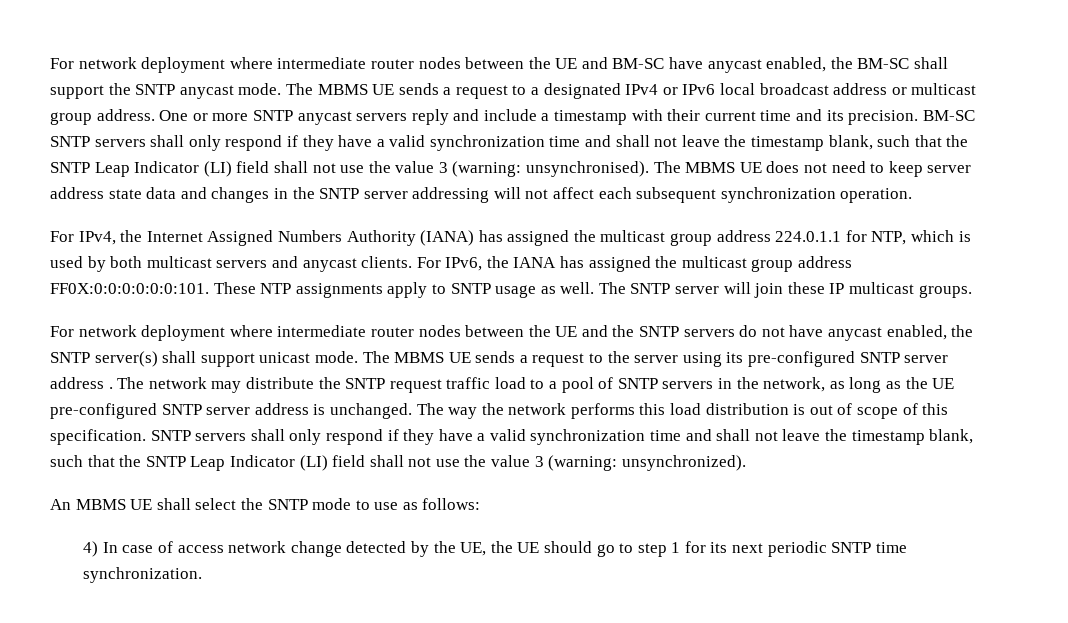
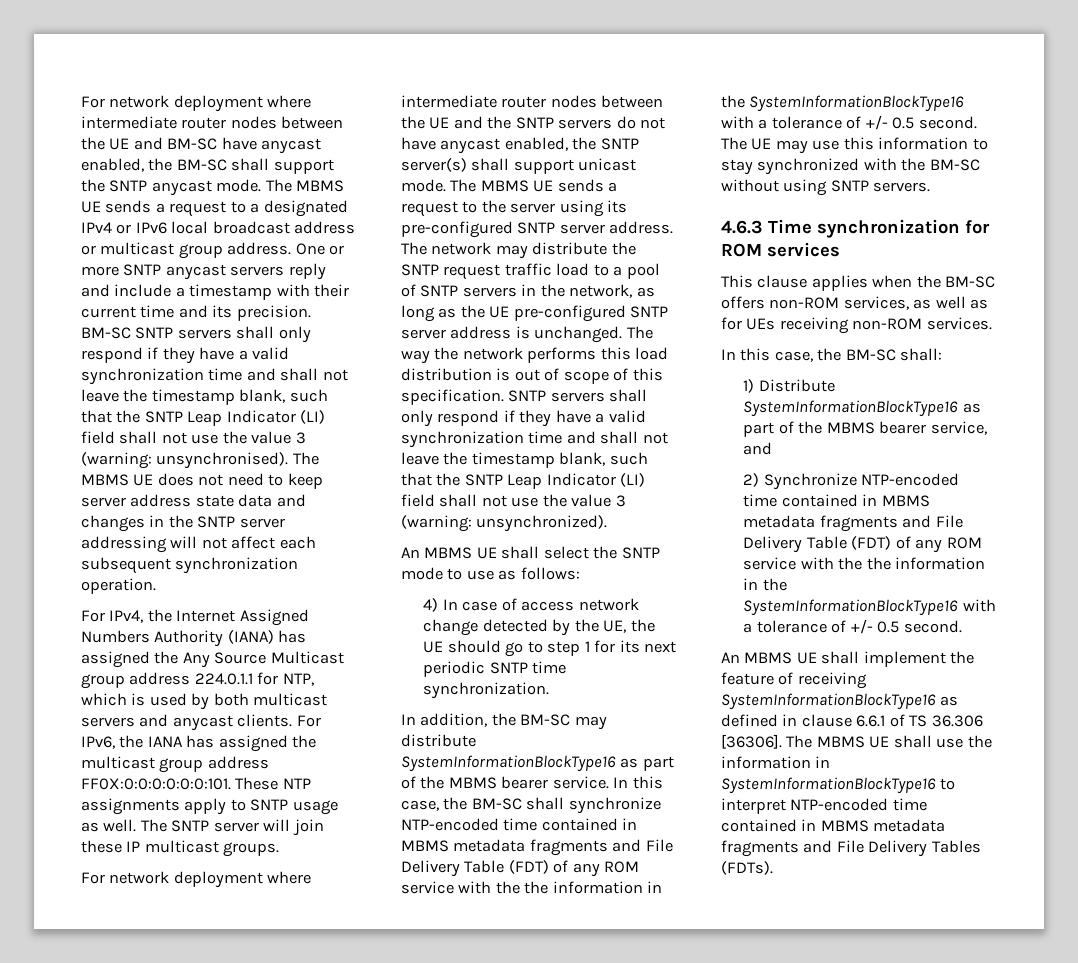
[600,230,666,242] multicast -> [182,651,344,668] Any Source Multicast
[50,377,113,389] address . -> [609,221,674,234] address.
(203, 575) none -> [401,713,607,730] [401,734,476,747] [401,755,674,772] [401,776,663,789] [401,797,661,814] [401,818,638,831] [401,839,673,856] [401,860,640,877] [401,881,663,894] [721,95,965,112] [721,115,977,130] [721,137,988,154] [721,158,980,175] [721,179,931,196] [721,219,990,238] [721,242,840,257] [721,275,996,291] [721,296,989,310] [721,317,992,334] [721,348,943,362] [743,379,835,393] [743,400,981,417] [743,421,987,437] [743,442,773,455] [743,473,960,490] [743,494,930,507] [743,515,963,532] [743,536,982,553] [743,557,986,570] [743,578,787,591] [743,599,996,616] [743,619,962,634] [721,651,975,667] [721,672,867,689] [721,693,959,710] [721,714,983,727] [721,734,992,749] [721,756,831,769] [721,777,956,794] [721,798,927,814] [721,819,946,832] [721,840,981,857] [721,861,773,875] // In addition, the BM-SC may distribute SystemInformationBlockType16 as part of the MBMS bearer service. In this case, the BM-SC shall synchronize NTP-encoded time contained in MBMS metadata fragments and File Delivery Table (FDT) of any ROM service with the the information in the SystemInformationBlockType16 with a tolerance of +/- 0.5 second. The UE may use this information to stay synchronized with the BM-SC without using SNTP servers. // 4.6.3 Time synchronization for ROM services // This clause applies when the BM-SC offers non-ROM services, as well as for UEs receiving non-ROM services. // In this case, the BM-SC shall: // 1) Distribute SystemInformationBlockType16 as part of the MBMS bearer service, and // 2) Synchronize NTP-encoded time contained in MBMS metadata fragments and File Delivery Table (FDT) of any ROM service with the the information in the SystemInformationBlockType16 with a tolerance of +/- 0.5 second. // An MBMS UE shall implement the feature of receiving SystemInformationBlockType16 as defined in clause 6.6.1 of TS 36.306 [36306]. The MBMS UE shall use the information in SystemInformationBlockType16 to interpret NTP-encoded time contained in MBMS metadata fragments and File Delivery Tables (FDTs).

